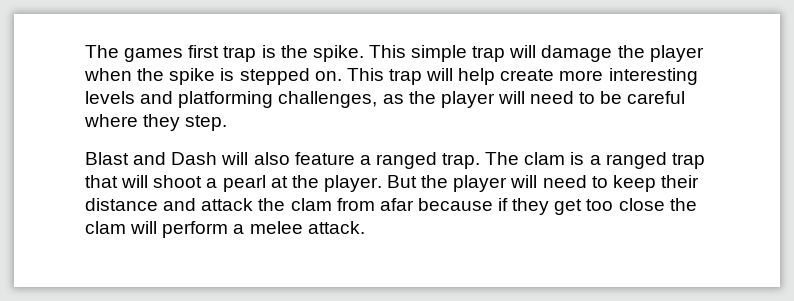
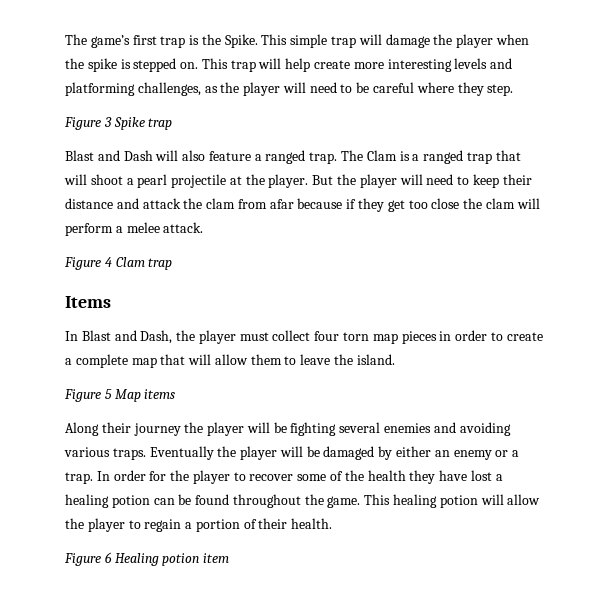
[85,45,184,62] The games -> [65,34,130,48] The game’s
[312,45,364,62] spike. -> [224,34,258,48] Spike.
(228, 123) none -> [64,117,173,130] // Figure 3 Spike trap
[524,152,566,165] clam -> [366,150,397,161] Clam
(266, 183) none -> [171,174,227,188] projectile
(365, 227) none -> [64,257,173,270] [65,296,111,308] [65,330,543,344] [65,354,395,368] [64,389,176,402] [65,422,511,436] [64,446,520,460] [65,470,503,484] [65,494,541,508] [65,518,333,532] [64,552,230,566] // Figure 4 Clam trap // Items // In Blast and Dash, the player must collect four torn map pieces in order to create a complete map that will allow them to leave the island. // Figure 5 Map items // Along their journey the player will be fighting several enemies and avoiding various traps. Eventually the player will be damaged by either an enemy or a trap. In order for the player to recover some of the health they have lost a healing potion can be found throughout the game. This healing potion will allow the player to regain a portion of their health. // Figure 6 Healing potion item

